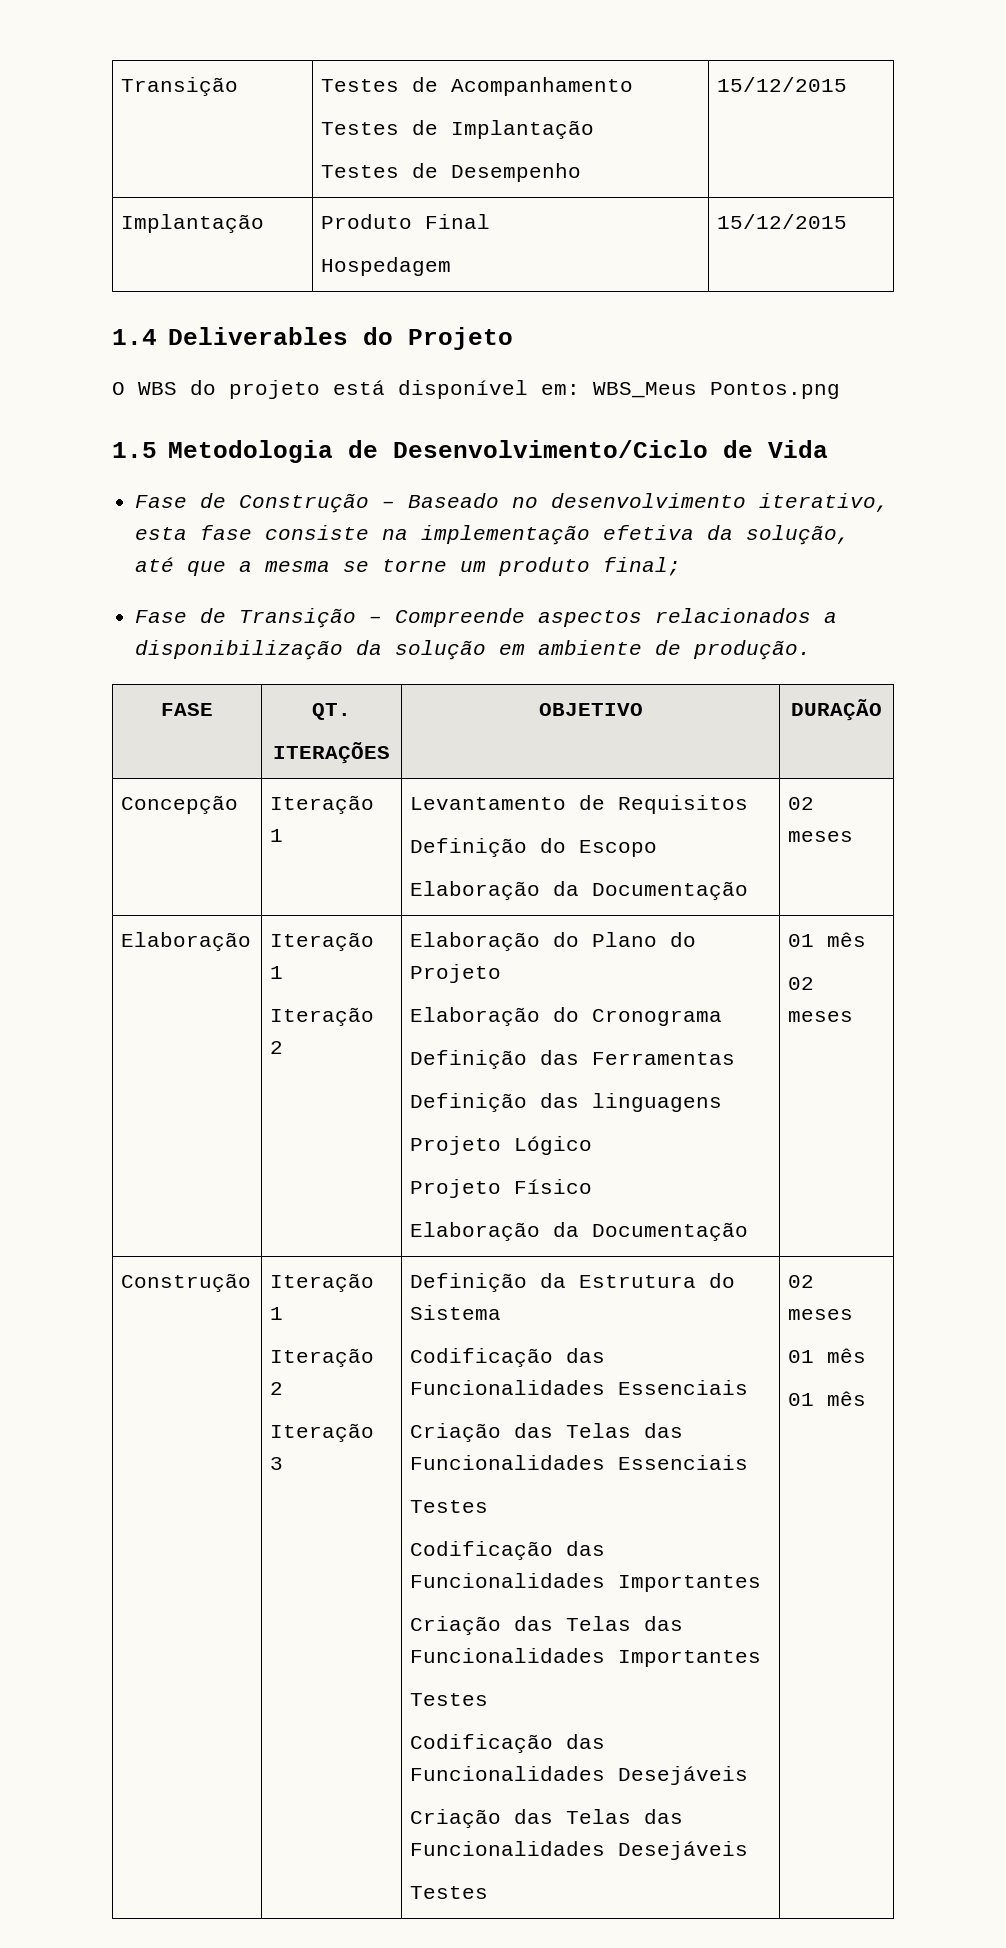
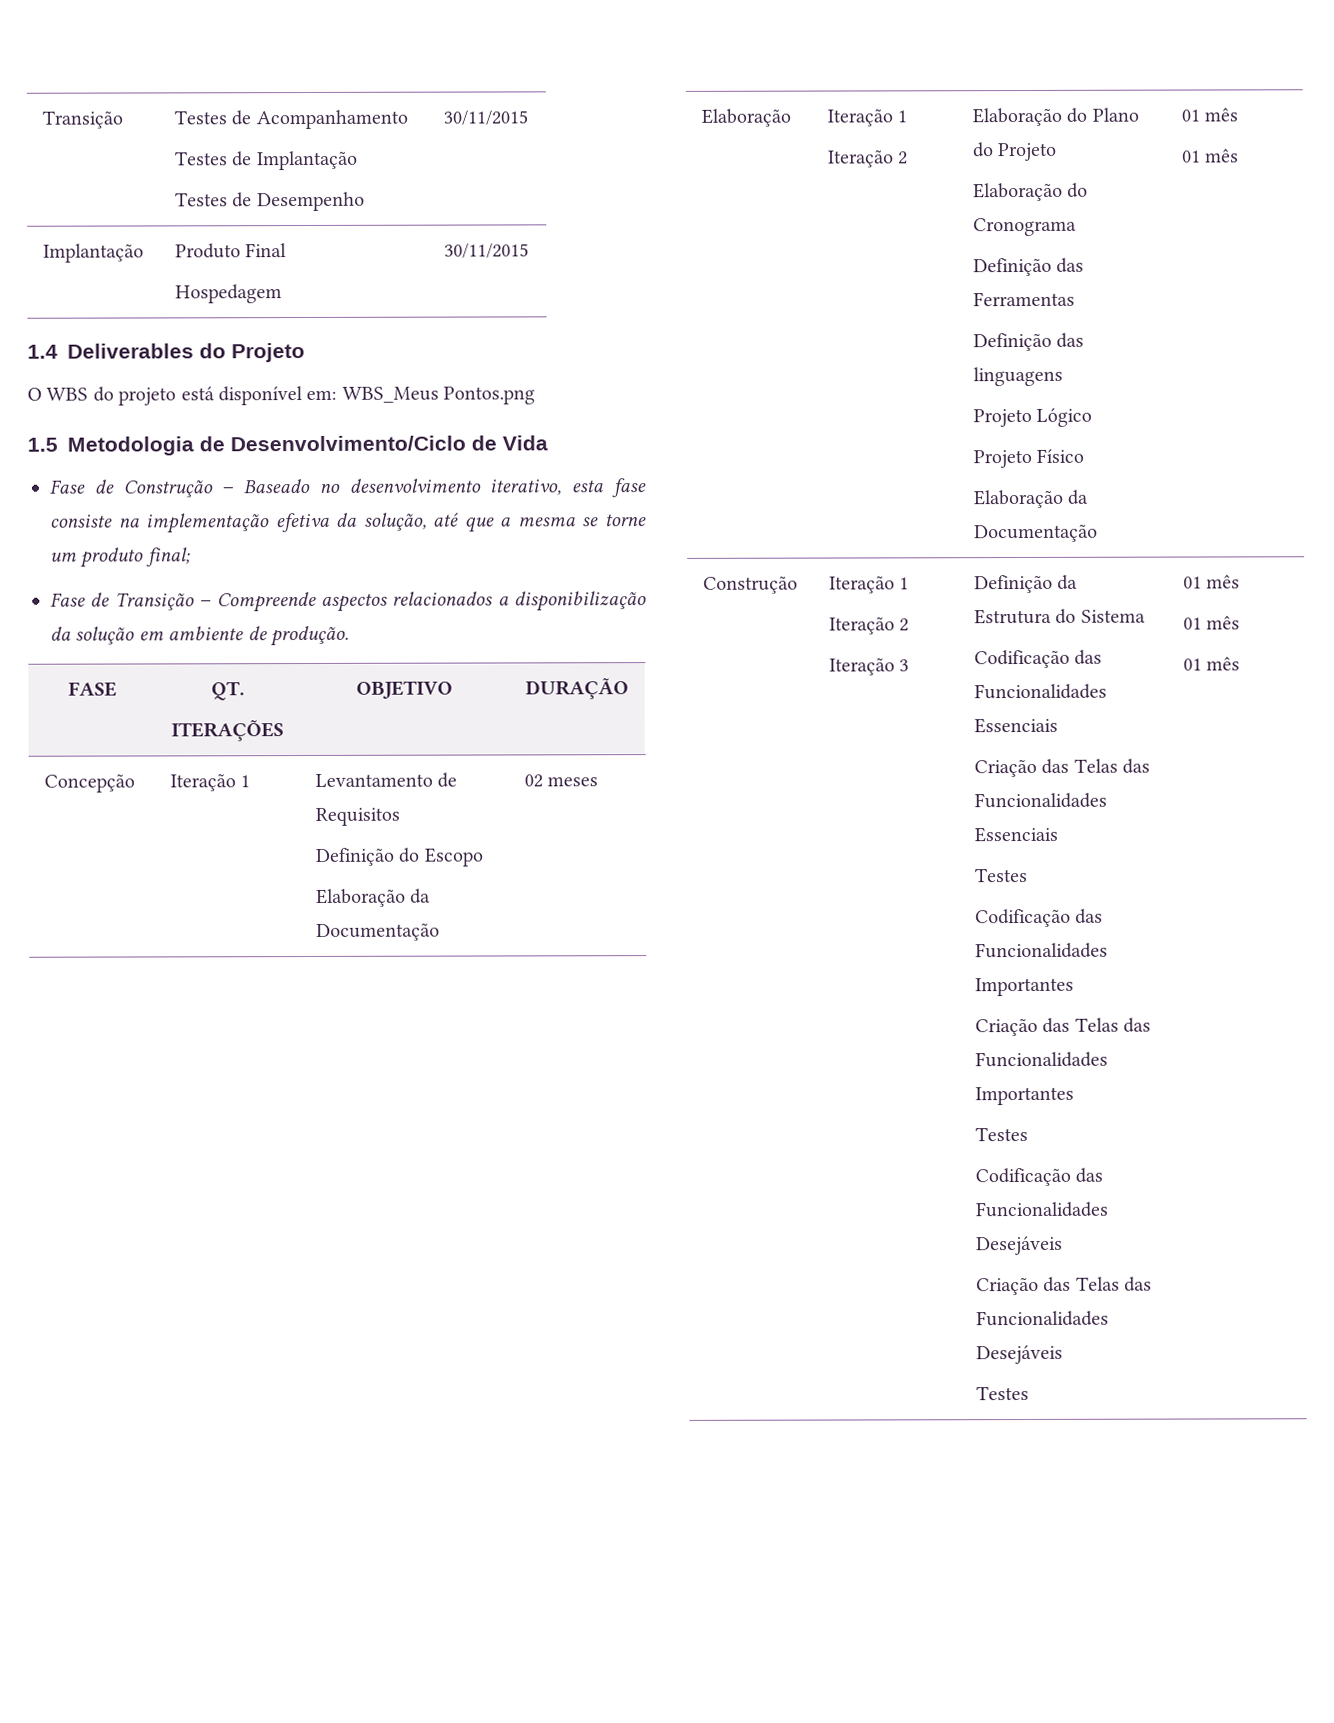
[717,77,848,92] 15/12/2015 -> [442,110,528,126] 30/11/2015
[717,214,848,229] 15/12/2015 -> [443,243,529,259] 30/11/2015
[788,977,815,990] [788,1011,854,1022] 02 meses -> [1181,148,1240,163] 01 mês
[788,1275,815,1288] [788,1309,854,1320] 02 meses -> [1182,574,1241,589] 01 mês

